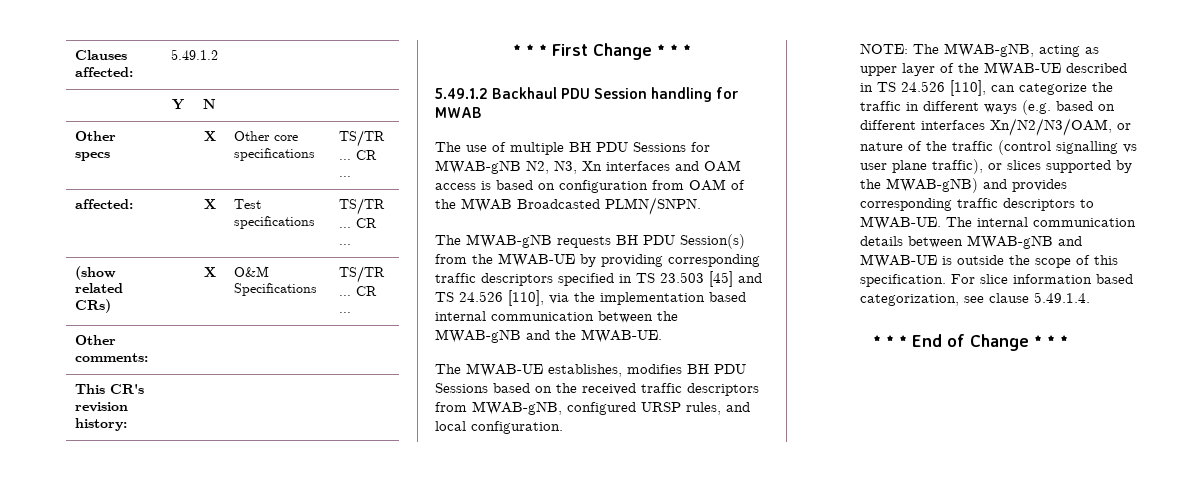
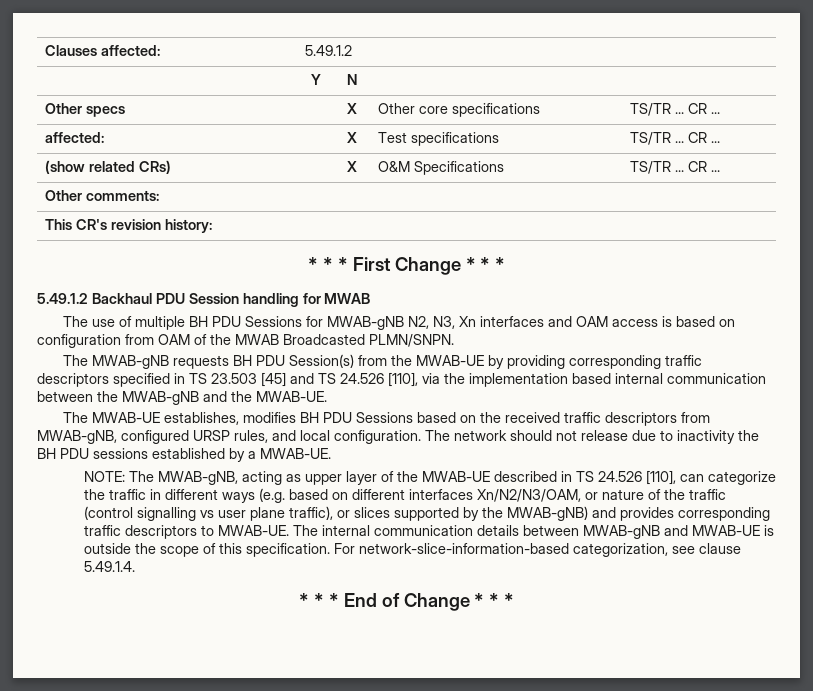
(563, 427) none -> [425,430,759,444] [37,448,331,462] The network should not release due to inactivity the BH PDU sessions established by a MWAB-UE.
[979,274,1133,284] slice information based -> [358,543,569,554] network-slice-information-based

